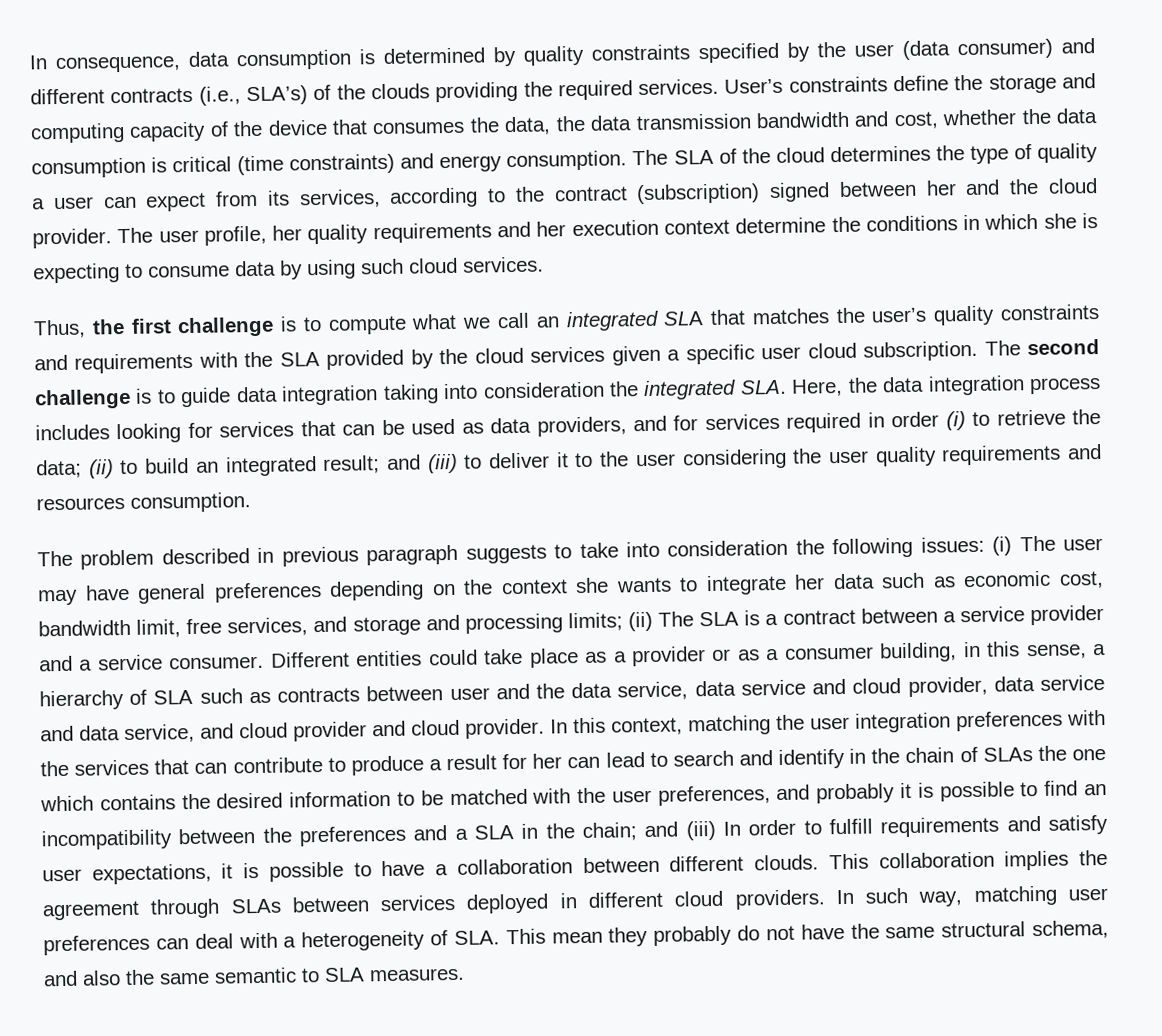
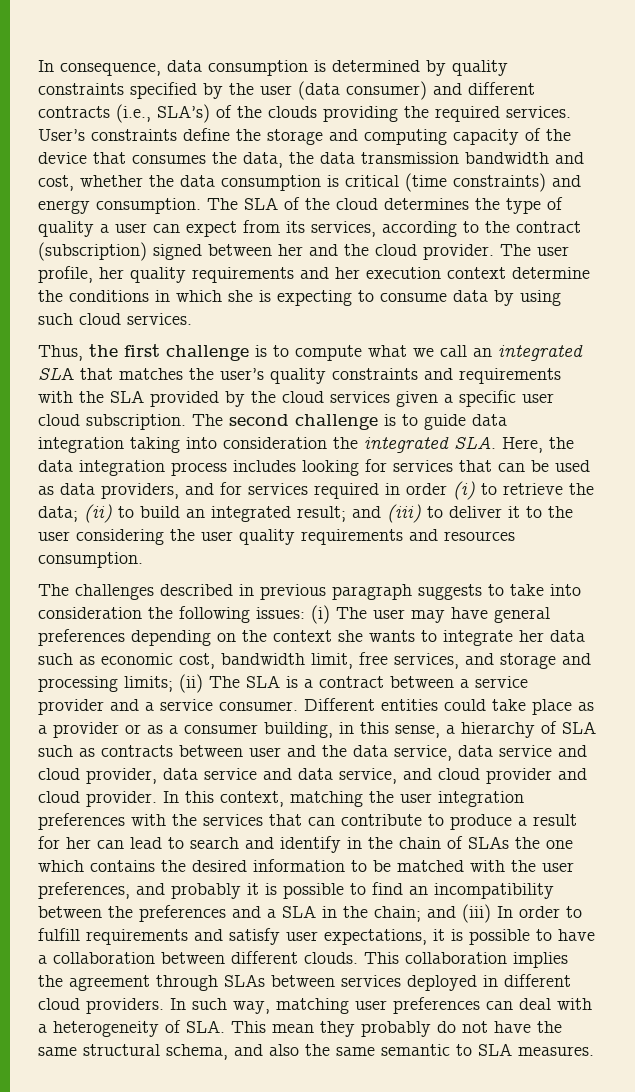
[80,549,155,570] problem -> [75,584,154,600] challenges

